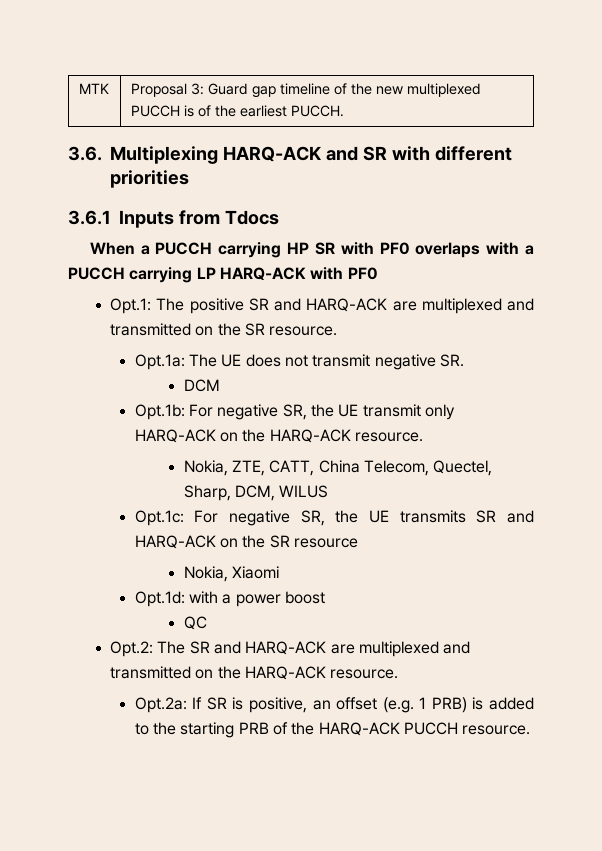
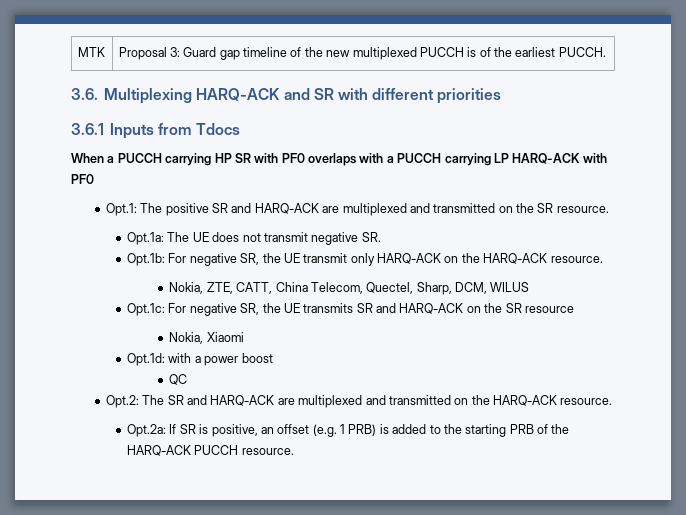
[183,379,220,392] // DCM -> (381, 237) none

